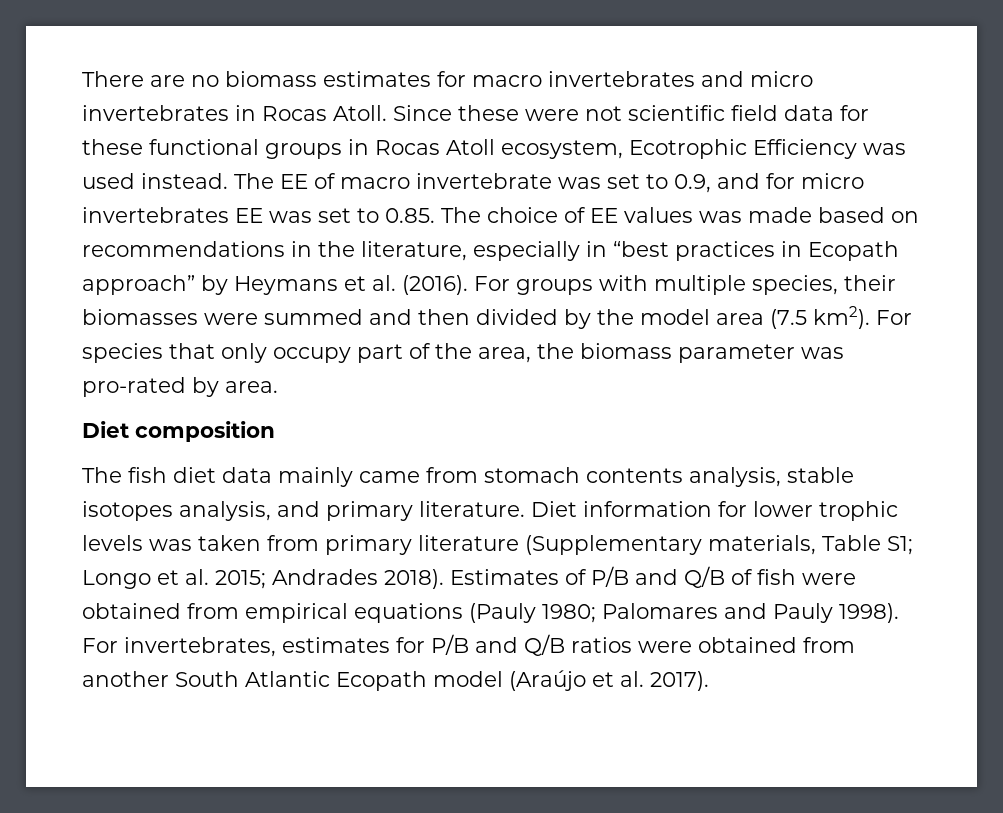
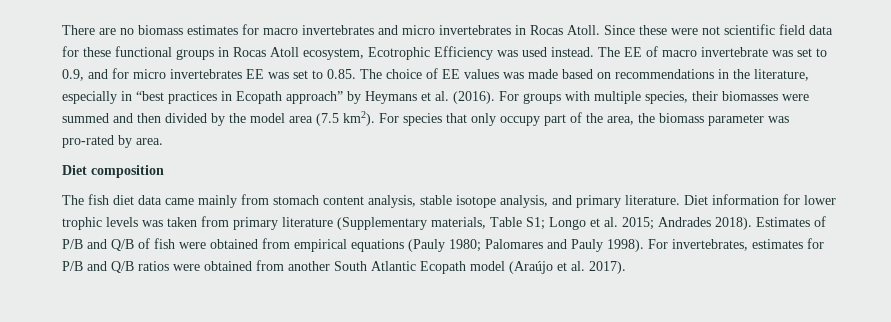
[278,467,420,487] mainly came -> [165,195,237,208] came mainly
[586,468,683,483] contents -> [323,196,364,205] content
[82,501,173,521] isotopes -> [456,195,496,208] isotope

